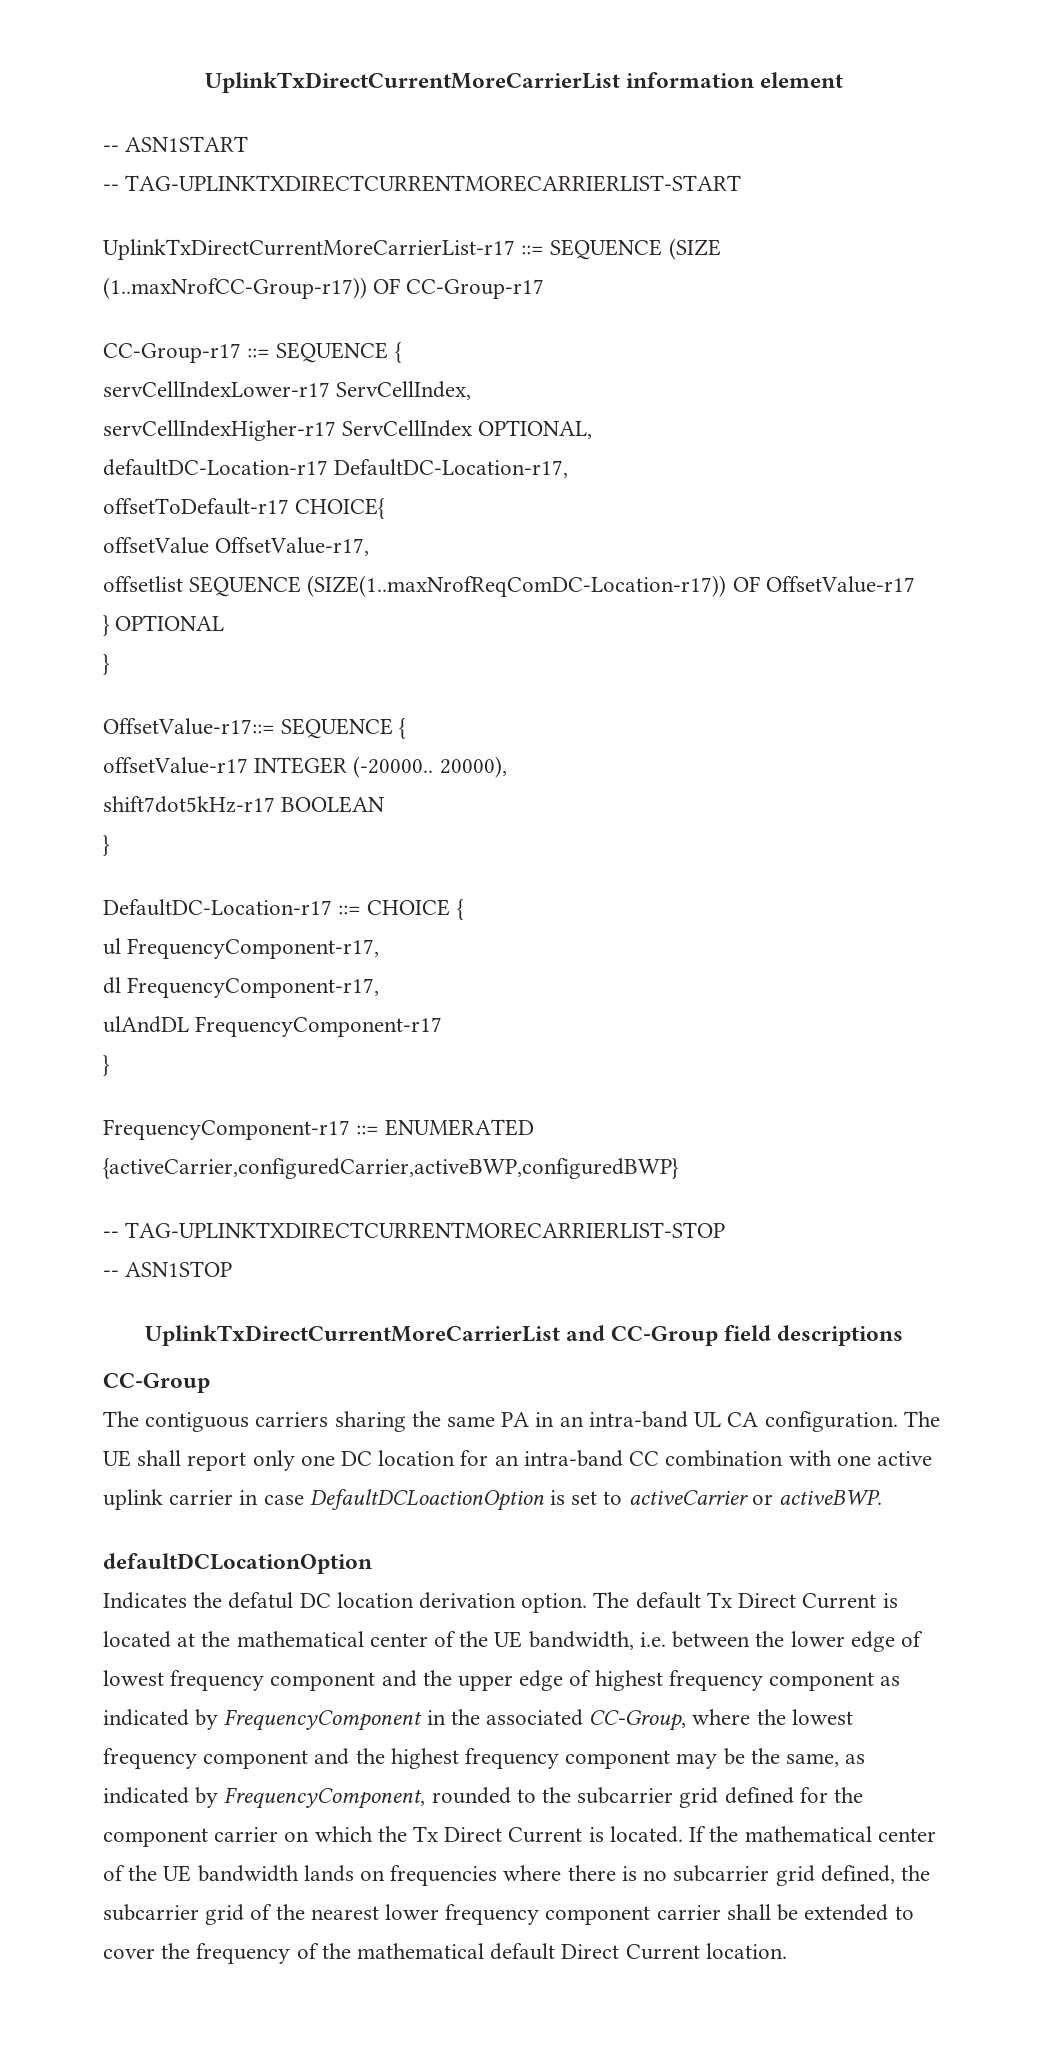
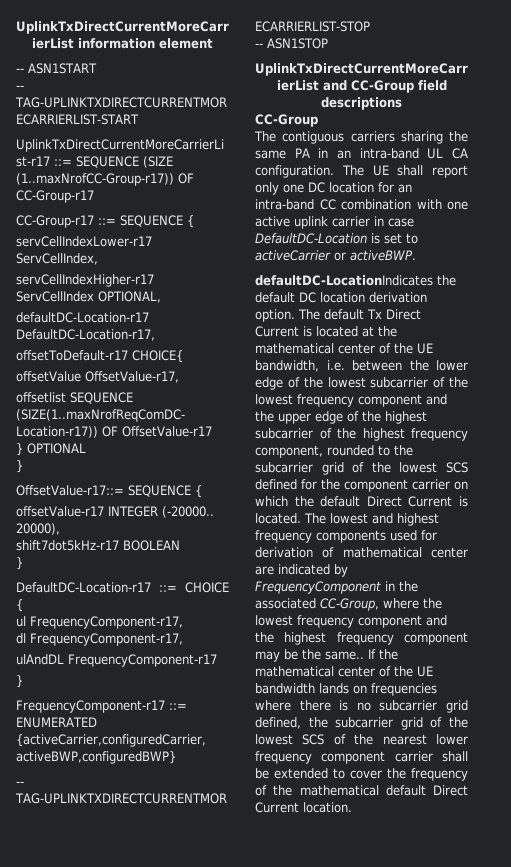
[309,1489,544,1511] DefaultDCLoactionOption -> [255,233,367,244] DefaultDC-Location
[103,1553,372,1574] [103,1592,294,1609] defaultDCLocationOption // Indicates the defatul -> [255,275,456,286] [255,292,295,303] defaultDC-LocationIndicates the default
(923, 1639) none -> [303,377,468,388] the lowest subcarrier of the
[594,1670,901,1691] highest frequency component as -> [362,411,427,424] [255,428,468,441] [255,445,413,458] [255,462,468,475] [255,479,468,492] [255,496,468,507] [255,513,439,526] [255,530,437,543] [255,547,468,558] [255,566,274,575] the highest subcarrier of the highest frequency component, rounded to the subcarrier grid of the lowest SCS defined for the component carrier on which the default Direct Current is located. The lowest and highest frequency components used for derivation of mathematical center are
[786,1753,866,1767] [103,1787,864,1809] [103,1826,683,1847] same, as indicated by FrequencyComponent, rounded to the subcarrier grid defined for the component carrier on which the Tx Direct Current is located. -> [325,651,364,660] same..
(305, 1912) none -> [255,734,374,745] lowest SCS of the

